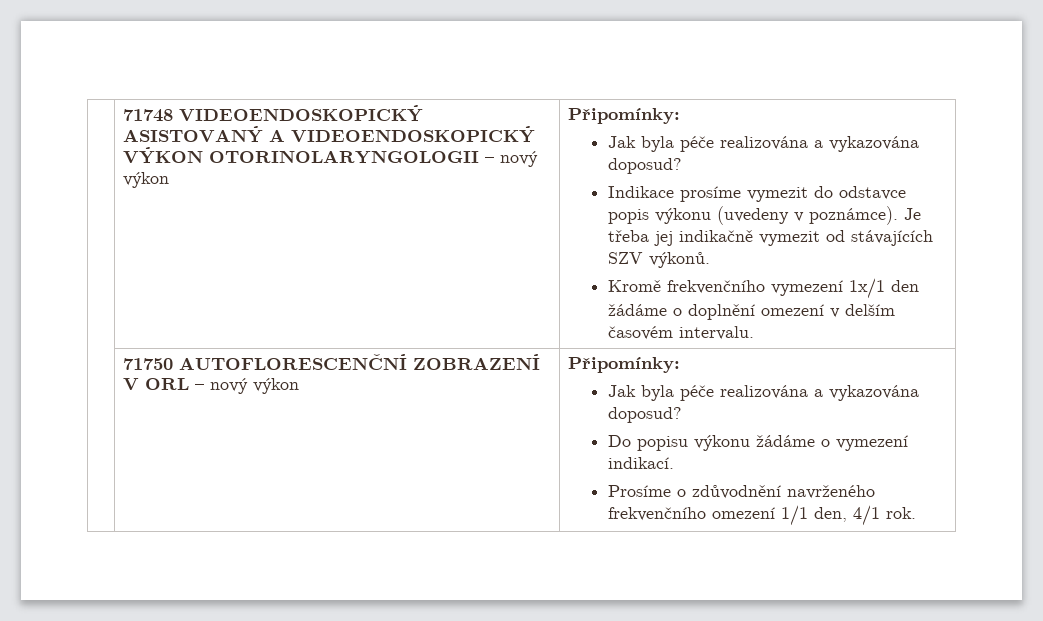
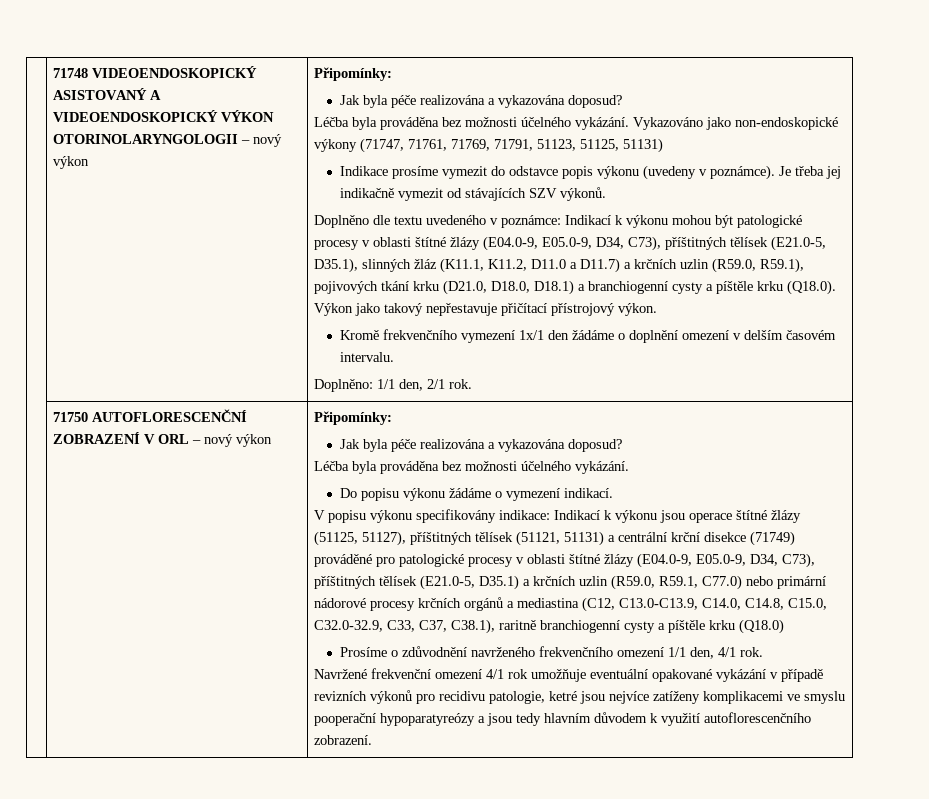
(683, 166) none -> [313,117,838,130] [313,138,663,153] // Léčba byla prováděna bez možnosti účelného vykázání. Vykazováno jako non-endoskopické výkony (71747, 71761, 71769, 71791, 51123, 51125, 51131)
(711, 260) none -> [313,215,802,228] [313,236,826,251] [313,258,804,273] [313,280,836,295] [313,303,657,316] // Doplněno dle textu uvedeného v poznámce: Indikací k výkonu mohou být patologické procesy v oblasti štítné žlázy (E04.0-9, E05.0-9, D34, C73), příštitných tělísek (E21.0-5, D35.1), slinných žláz (K11.1, K11.2, D11.0 a D11.7) a krčních uzlin (R59.0, R59.1), pojivových tkání krku (D21.0, D18.0, D18.1) a branchiogenní cysty a píštěle krku (Q18.0). Výkon jako takový nepřestavuje přičítací přístrojový výkon.
(755, 333) none -> [313,379,472,392] // Doplněno: 1/1 den, 2/1 rok.
(683, 415) none -> [313,461,629,474] // Léčba byla prováděna bez možnosti účelného vykázání.
(675, 463) none -> [313,509,801,523] [313,531,795,546] [313,553,815,568] [313,575,826,590] [313,597,827,612] [313,619,784,634] // V popisu výkonu specifikovány indikace: Indikací k výkonu jsou operace štítné žlázy (51125, 51127), příštitných tělísek (51121, 51131) a centrální krční disekce (71749) prováděné pro patologické procesy v oblasti štítné žlázy (E04.0-9, E05.0-9, D34, C73), příštitných tělísek (E21.0-5, D35.1) a krčních uzlin (R59.0, R59.1, C77.0) nebo primární nádorové procesy krčních orgánů a mediastina (C12, C13.0-C13.9, C14.0, C14.8, C15.0, C32.0-32.9, C33, C37, C38.1), raritně branchiogenní cysty a píštěle krku (Q18.0)
(917, 513) none -> [313,668,823,682] [313,690,845,704] [313,712,811,726] [313,735,372,745] // Navržené frekvenční omezení 4/1 rok umožňuje eventuální opakované vykázání v případě revizních výkonů pro recidivu patologie, ketré jsou nejvíce zatíženy komplikacemi ve smyslu pooperační hypoparatyreózy a jsou tedy hlavním důvodem k využití autoflorescenčního zobrazení.

